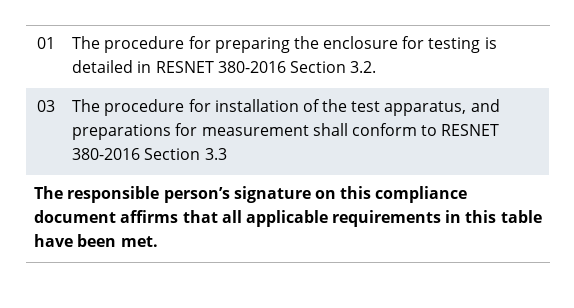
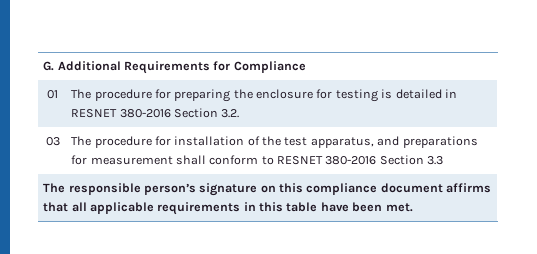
(36, 43) none -> [43,61,306,74] G. Additional Requirements for Compliance //

